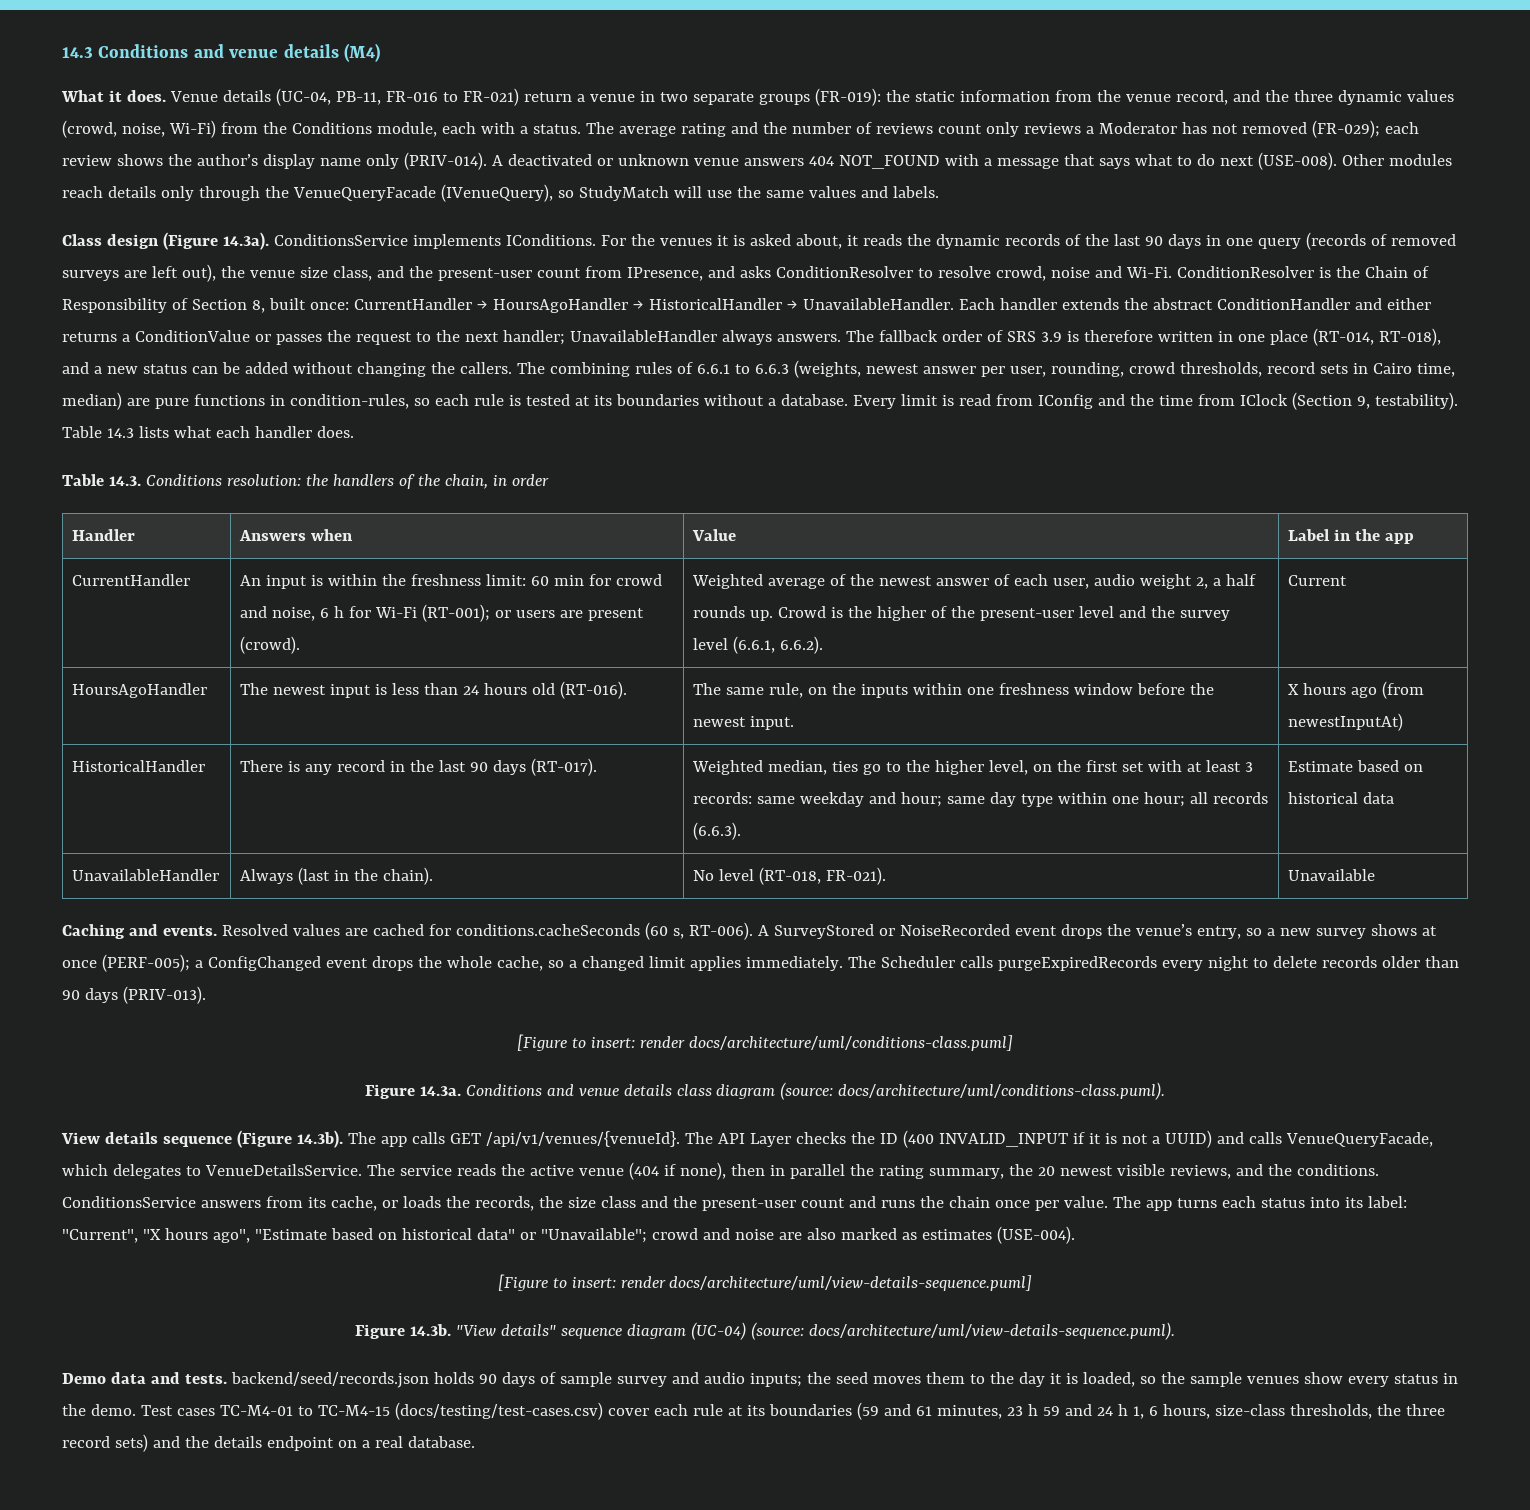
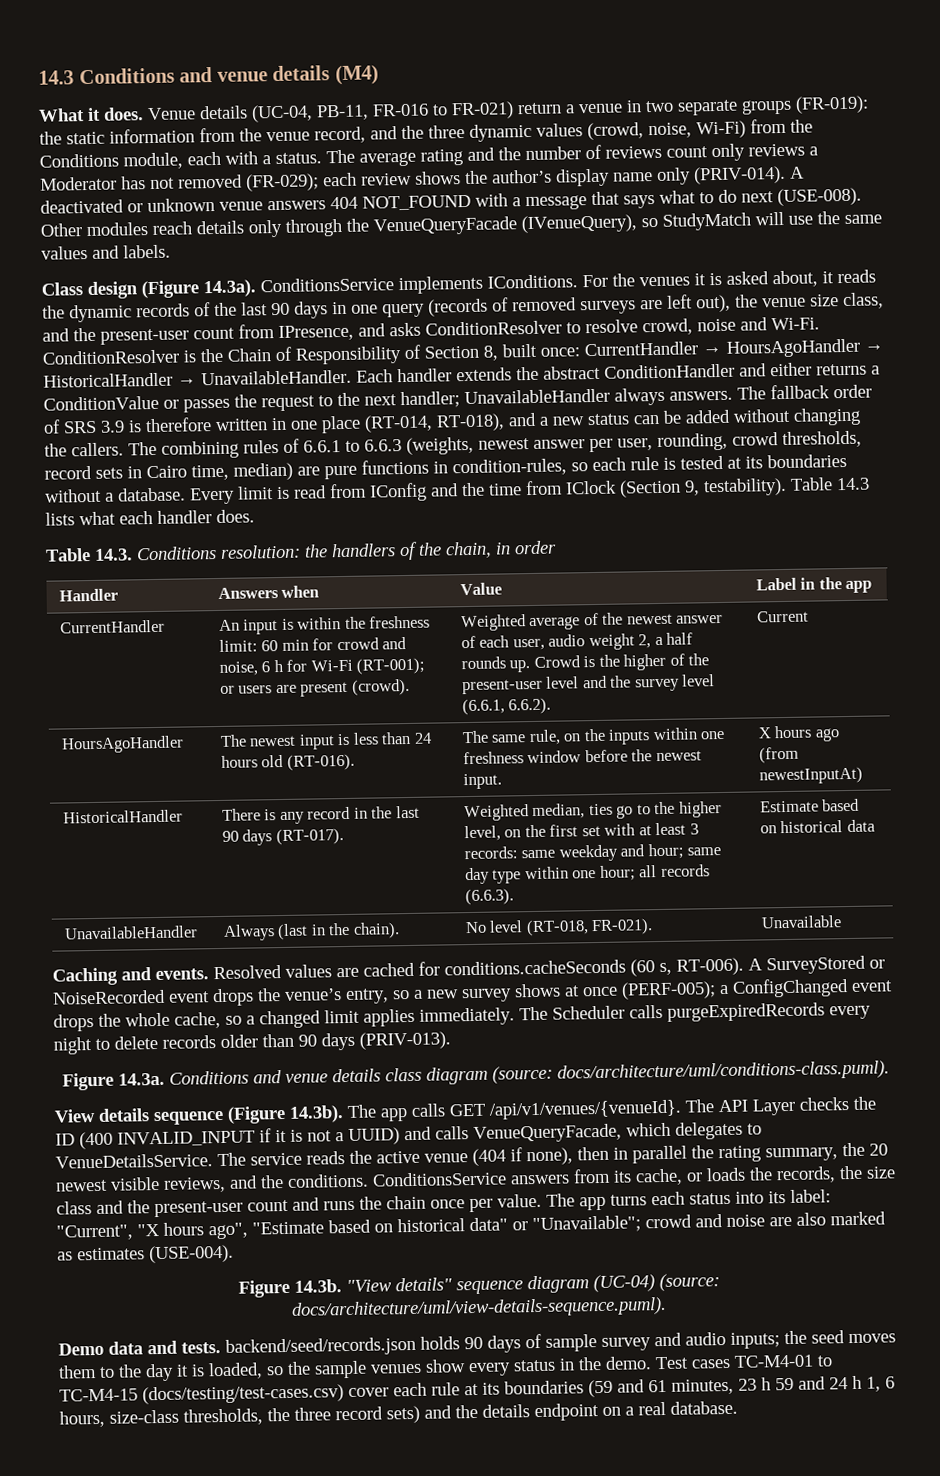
[517,1034,1013,1051] // [Figure to insert: render docs/architecture/uml/conditions-class.puml] -> (451, 1040) none
[497,1274,1033,1291] // [Figure to insert: render docs/architecture/uml/view-details-sequence.puml] -> (234, 1254) none

